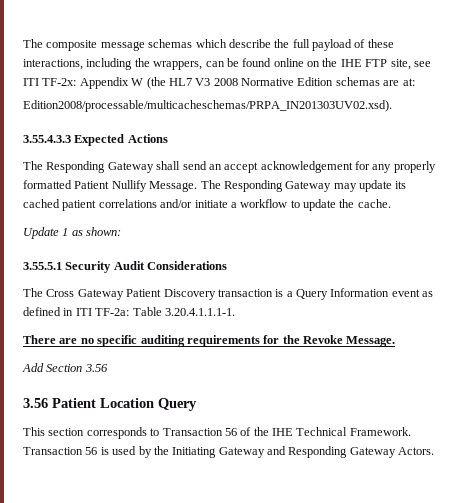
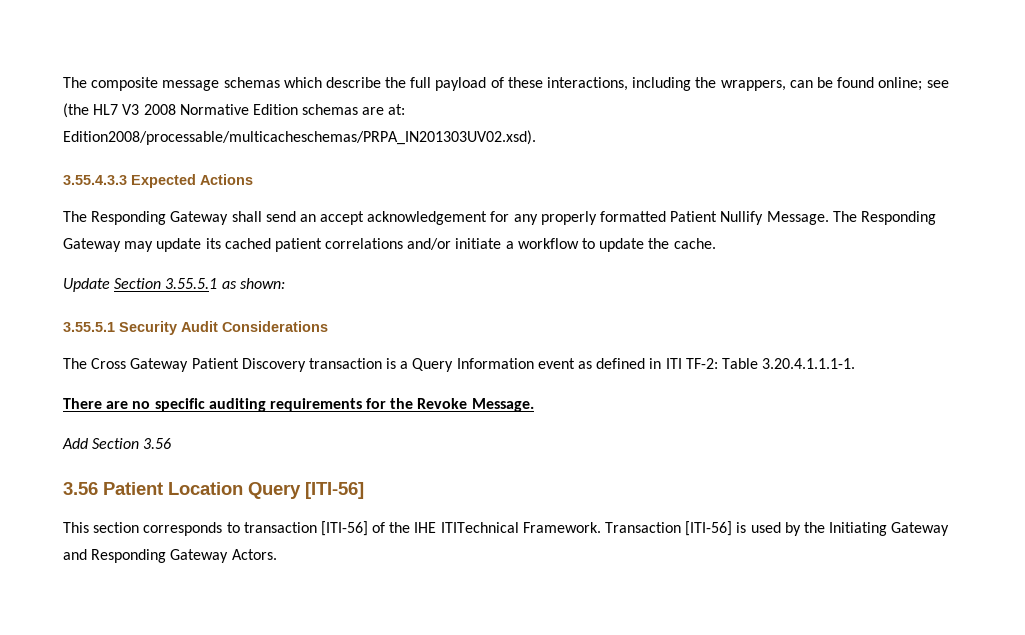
[273,58,431,70] [23,77,144,89] online on the IHE FTP site, see ITI TF-2x: Appendix W -> [878,77,949,91] online; see
[62,228,69,236] 1 -> [114,278,218,289] Section 3.55.5.1
[95,308,130,316] TF-2a: -> [685,358,718,369] TF-2:
(197, 404) none -> [305,482,364,499] [ITI-56]
[162,428,237,436] Transaction 56 -> [243,521,368,536] transaction [ITI-56]
[296,427,348,436] Technical -> [440,522,519,533] ITITechnical
[85,447,98,455] 56 -> [685,521,733,536] [ITI-56]

